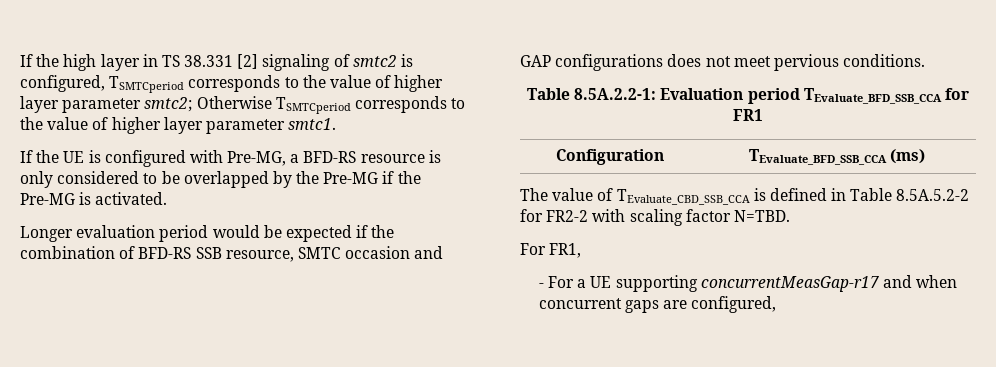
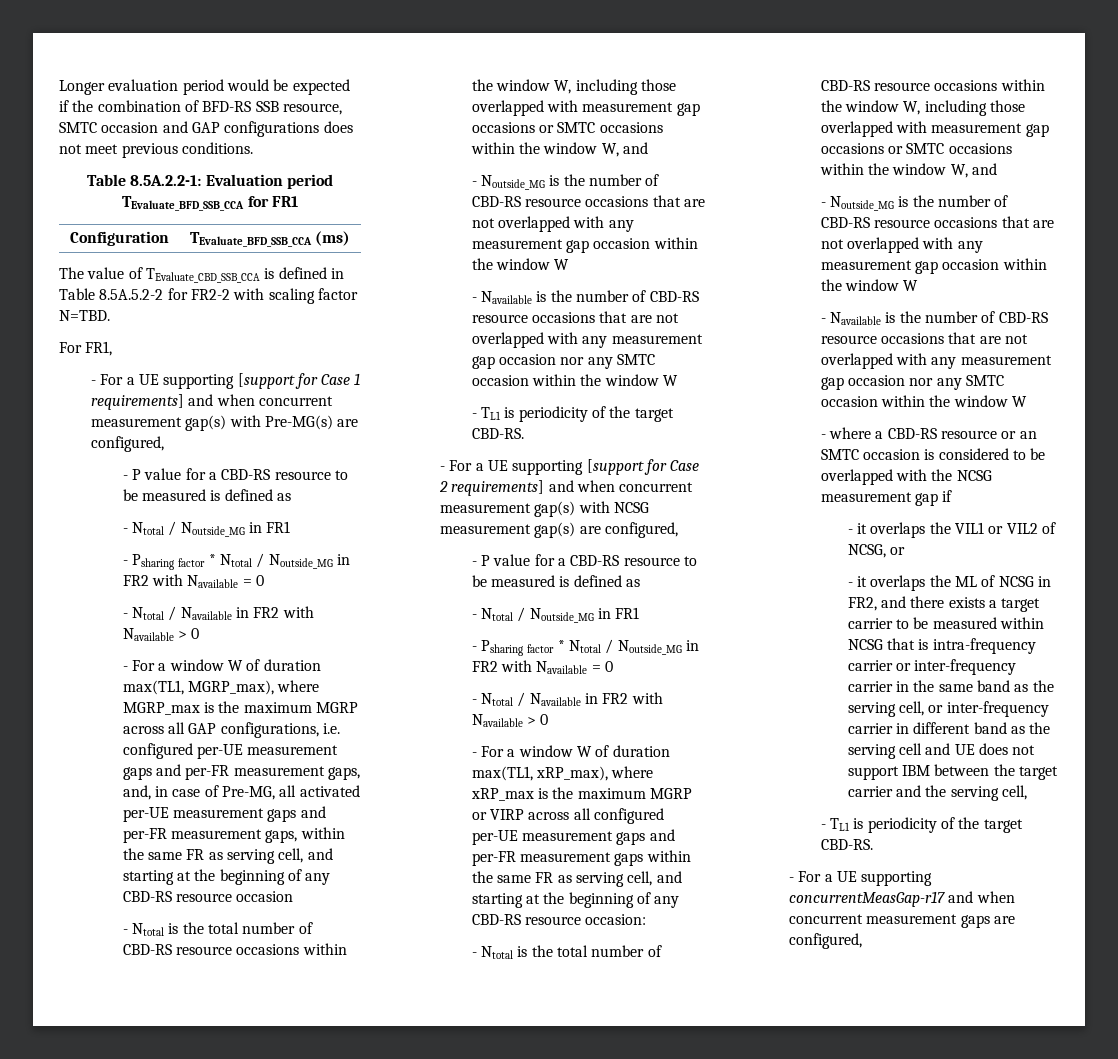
[20,54,414,71] [20,75,444,93] [20,96,466,114] [20,117,337,134] [20,150,441,167] [20,171,421,188] [20,192,168,205] If the high layer in TS 38.331 [2] signaling of smtc2 is configured, TSMTCperiod corresponds to the value of higher layer parameter smtc2; Otherwise TSMTCperiod corresponds to the value of higher layer parameter smtc1. // If the UE is configured with Pre-MG, a BFD-RS resource is only considered to be overlapped by the Pre-MG if the Pre-MG is activated. // -> (59, 87) none
[773,54,839,71] pervious -> [121,143,178,158] previous
(582, 250) none -> [90,373,361,389] [90,394,333,410] [90,415,359,431] [90,436,164,452] [122,468,349,480] [122,489,292,501] [122,521,291,537] [122,553,351,570] [122,574,265,588] [122,606,314,621] [122,628,200,641] [122,659,321,671] [122,680,320,695] [122,701,359,715] [122,722,341,738] [122,743,339,759] [122,764,361,780] [122,785,360,800] [122,806,326,822] [122,827,345,843] [122,848,333,864] [122,869,331,885] [122,891,294,902] [122,922,313,936] [122,943,347,955] [471,79,677,95] [471,100,700,116] [471,122,663,133] [470,142,649,157] [471,174,660,190] [471,195,706,207] [471,216,634,232] [471,237,698,253] [471,258,570,270] [471,290,699,304] [471,311,680,323] [471,332,703,348] [471,354,656,369] [471,374,679,386] [471,406,674,422] [471,428,524,439] [439,459,700,475] [438,480,694,496] [439,501,649,517] [439,522,678,538] [471,554,698,566] [471,575,641,587] [471,607,640,623] [471,639,700,656] [471,660,614,674] [471,692,663,707] [471,714,549,727] [471,745,670,757] [471,766,654,781] [470,787,693,801] [471,808,665,824] [471,829,675,845] [471,850,691,866] [471,871,682,887] [471,892,680,908] [471,914,647,925] [471,945,662,959] [820,79,1045,91] [820,100,1026,116] [820,121,1049,137] [820,143,1012,154] [819,163,998,178] [820,195,1009,211] [820,216,1055,228] [820,237,983,253] [820,258,1047,274] [820,279,919,291] [820,311,1048,325] [820,332,1029,344] [820,353,1052,369] [820,375,1005,390] [820,395,1028,407] [820,427,1037,439] [820,448,1046,460] [820,469,992,485] [820,490,953,506] [847,522,1056,538] [847,544,905,558] [847,575,1051,591] [847,596,1041,612] [847,617,1044,629] [847,638,1036,654] [847,659,1017,675] [847,680,1054,692] [847,701,1049,717] [847,722,1051,734] [847,743,1036,759] [847,764,1058,780] [847,785,1027,801] [820,817,1023,833] [820,839,873,850] // - For a UE supporting [support for Case 1 requirements] and when concurrent measurement gap(s) with Pre-MG(s) are configured, // - P value for a CBD-RS resource to be measured is defined as // - Ntotal / Noutside_MG in FR1 // - Psharing factor * Ntotal / Noutside_MG in FR2 with Navailable = 0 // - Ntotal / Navailable in FR2 with Navailable > 0 // - For a window W of duration max(TL1, MGRP_max), where MGRP_max is the maximum MGRP across all GAP configurations, i.e. configured per-UE measurement gaps and per-FR measurement gaps, and, in case of Pre-MG, all activated per-UE measurement gaps and per-FR measurement gaps, within the same FR as serving cell, and starting at the beginning of any CBD-RS resource occasion // - Ntotal is the total number of CBD-RS resource occasions within the window W, including those overlapped with measurement gap occasions or SMTC occasions within the window W, and // - Noutside_MG is the number of CBD-RS resource occasions that are not overlapped with any measurement gap occasion within the window W // - Navailable is the number of CBD-RS resource occasions that are not overlapped with any measurement gap occasion nor any SMTC occasion within the window W // - TL1 is periodicity of the target CBD-RS. // - For a UE supporting [support for Case 2 requirements] and when concurrent measurement gap(s) with NCSG measurement gap(s) are configured, // - P value for a CBD-RS resource to be measured is defined as // - Ntotal / Noutside_MG in FR1 // - Psharing factor * Ntotal / Noutside_MG in FR2 with Navailable = 0 // - Ntotal / Navailable in FR2 with Navailable > 0 // - For a window W of duration max(TL1, xRP_max), where xRP_max is the maximum MGRP or VIRP across all configured per-UE measurement gaps and per-FR measurement gaps within the same FR as serving cell, and starting at the beginning of any CBD-RS resource occasion: // - Ntotal is the total number of CBD-RS resource occasions within the window W, including those overlapped with measurement gap occasions or SMTC occasions within the window W, and // - Noutside_MG is the number of CBD-RS resource occasions that are not overlapped with any measurement gap occasion within the window W // - Navailable is the number of CBD-RS resource occasions that are not overlapped with any measurement gap occasion nor any SMTC occasion within the window W // - where a CBD-RS resource or an SMTC occasion is considered to be overlapped with the NCSG measurement gap if // - it overlaps the VIL1 or VIL2 of NCSG, or // - it overlaps the ML of NCSG in FR2, and there exists a target carrier to be measured within NCSG that is intra-frequency carrier or inter-frequency carrier in the same band as the serving cell, or inter-frequency carrier in different band as the serving cell and UE does not support IBM between the target carrier and the serving cell, // - TL1 is periodicity of the target CBD-RS.
(622, 303) none -> [866,914,958,924] measurement

